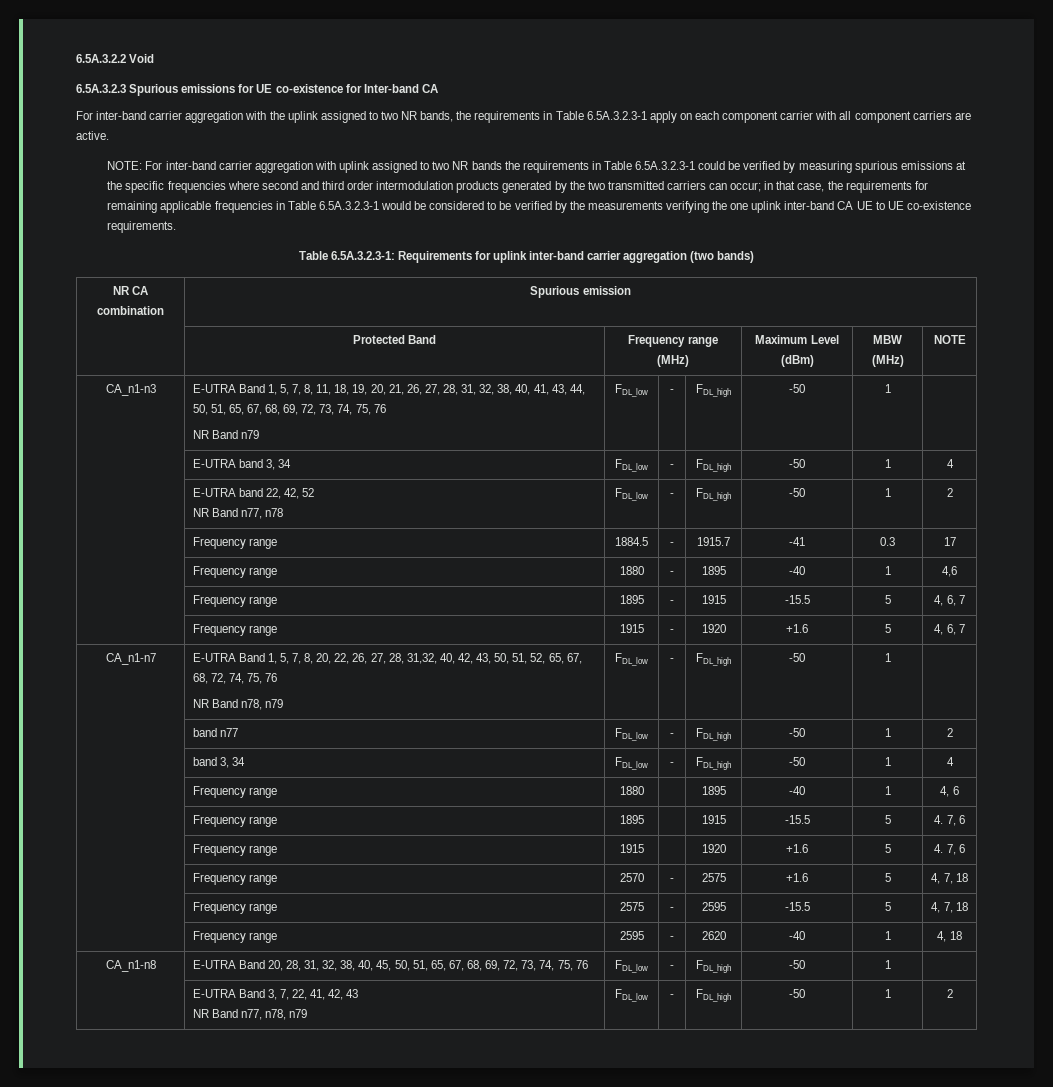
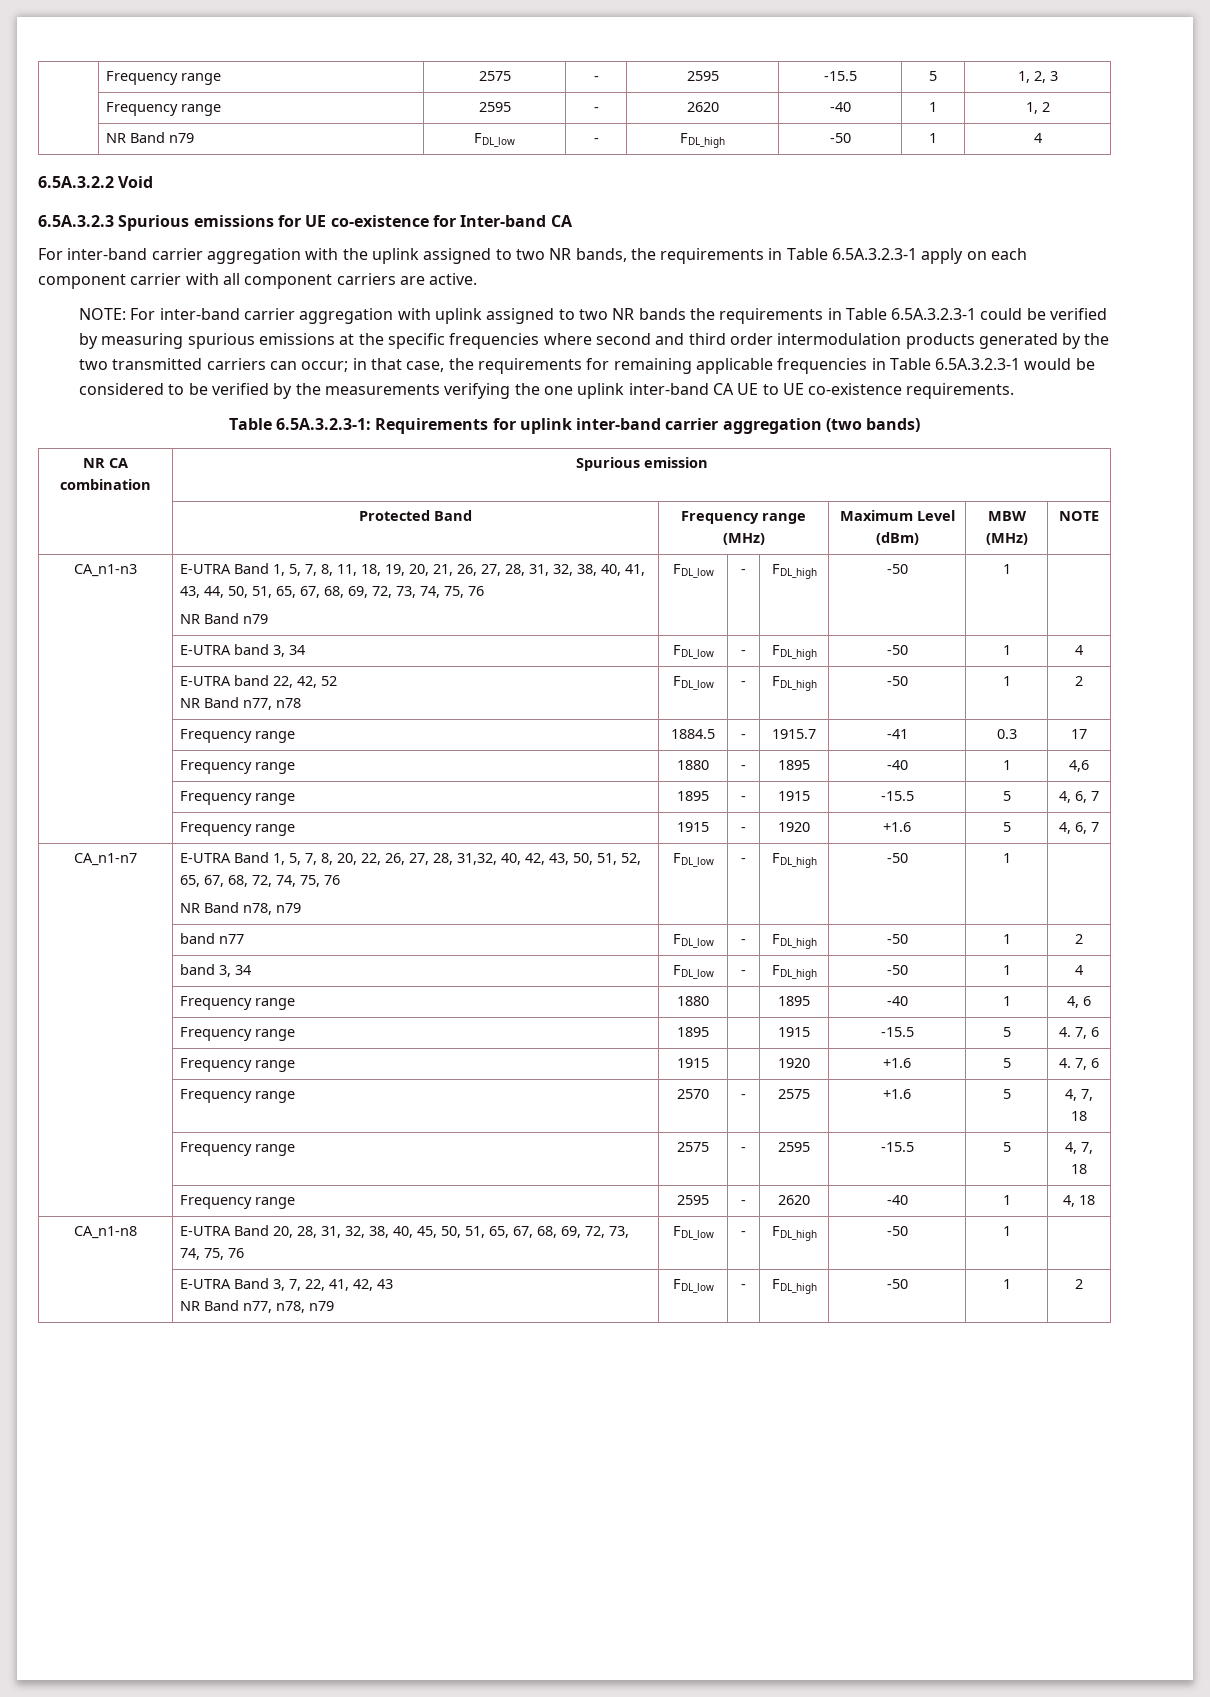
(76, 58) none -> [106,71,222,85] [478,71,511,81] [593,76,599,81] [686,71,719,81] [823,71,857,81] [929,71,937,81] [1017,71,1058,83] [106,102,222,116] [478,102,511,112] [593,107,599,112] [686,102,719,112] [829,102,851,112] [929,102,937,112] [1025,102,1050,114] [106,132,195,143] [474,133,515,147] [593,138,599,143] [680,133,725,148] [829,133,851,143] [929,133,937,143] [1033,133,1042,143] | Frequency range | 2575 | - | 2595 | -15.5 | 5 | 1, 2, 3 // | Frequency range | 2595 | - | 2620 | -40 | 1 | 1, 2 // | NR Band n79 | FDL_low | - | FDL_high | -50 | 1 | 4 //

